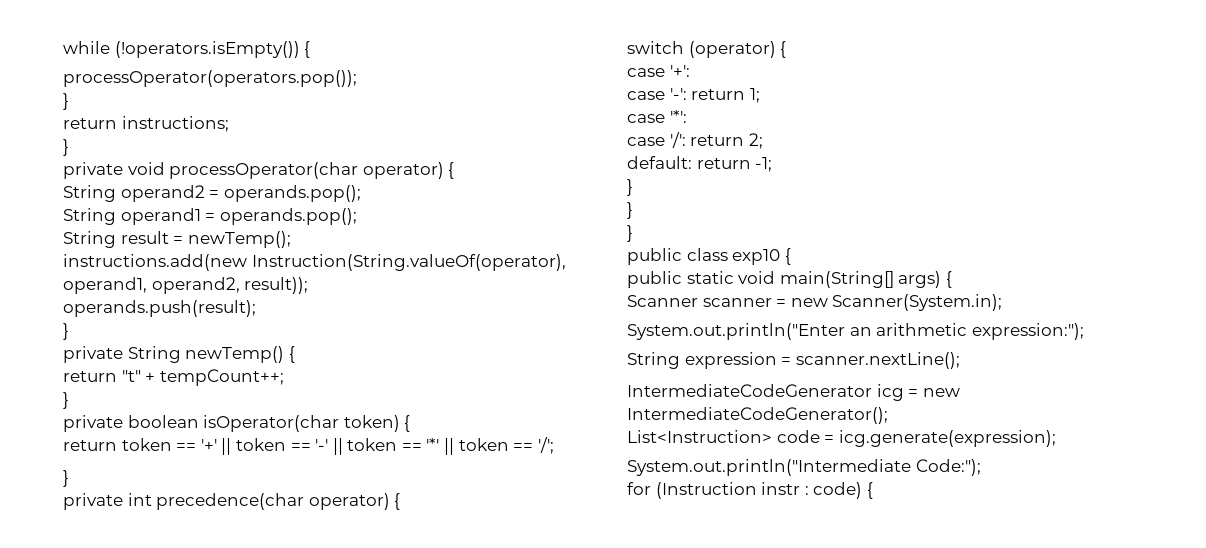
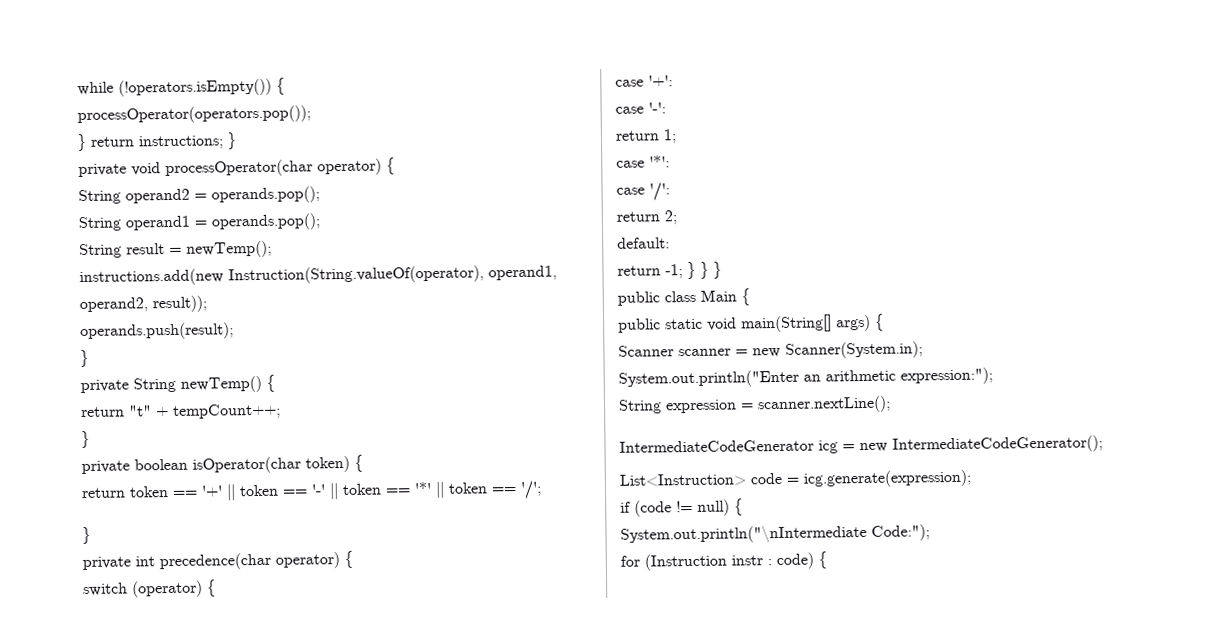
(69, 101) // -> (87, 142) none
(229, 124) // -> (224, 142) none
(687, 94) none -> (666, 108) //
(686, 140) none -> (670, 191) //
(692, 162) none -> (670, 243) //
[627,179,633,196] [627,202,633,219] // } // } // -> [687,261,709,280] } }
[732,249,781,265] exp10 -> [700,289,737,302] Main
[627,459,911,476] System.out.println("Intermediate -> [620,498,743,517] [620,524,867,544] if (code != null) { // System.out.println("\nIntermediate

